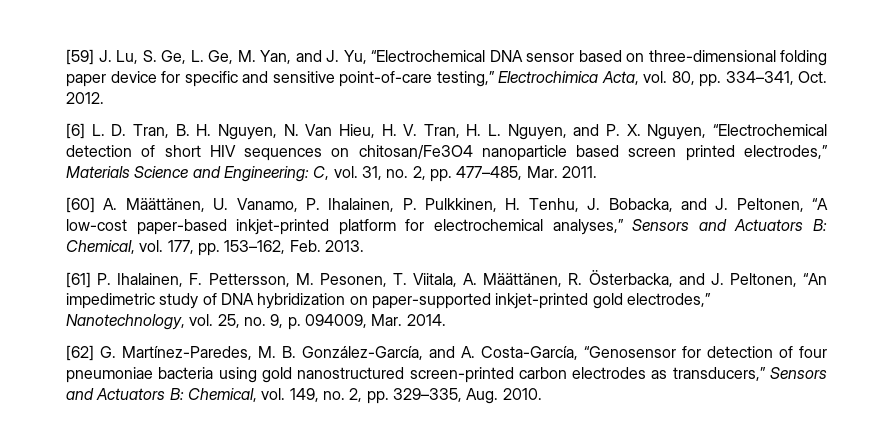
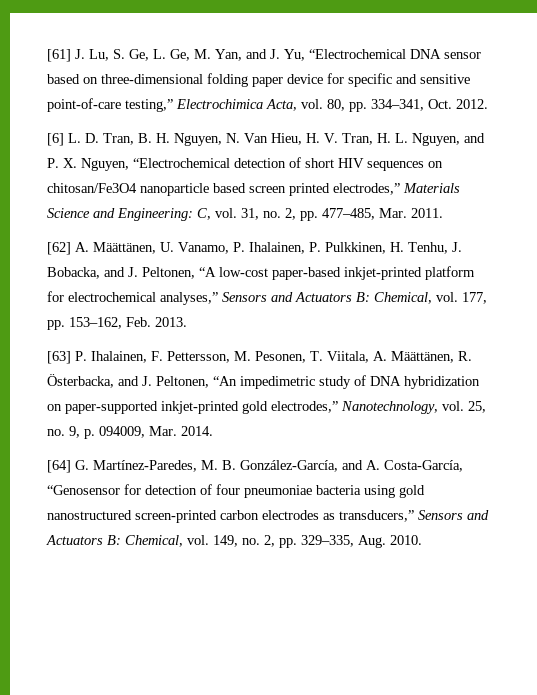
[66,49,94,65] [59] -> [47,49,71,62] [61]
[66,197,95,213] [60] -> [47,242,71,255] [62]
[66,272,91,288] [61] -> [47,351,71,364] [63]
[66,345,94,361] [62] -> [47,460,71,473] [64]

